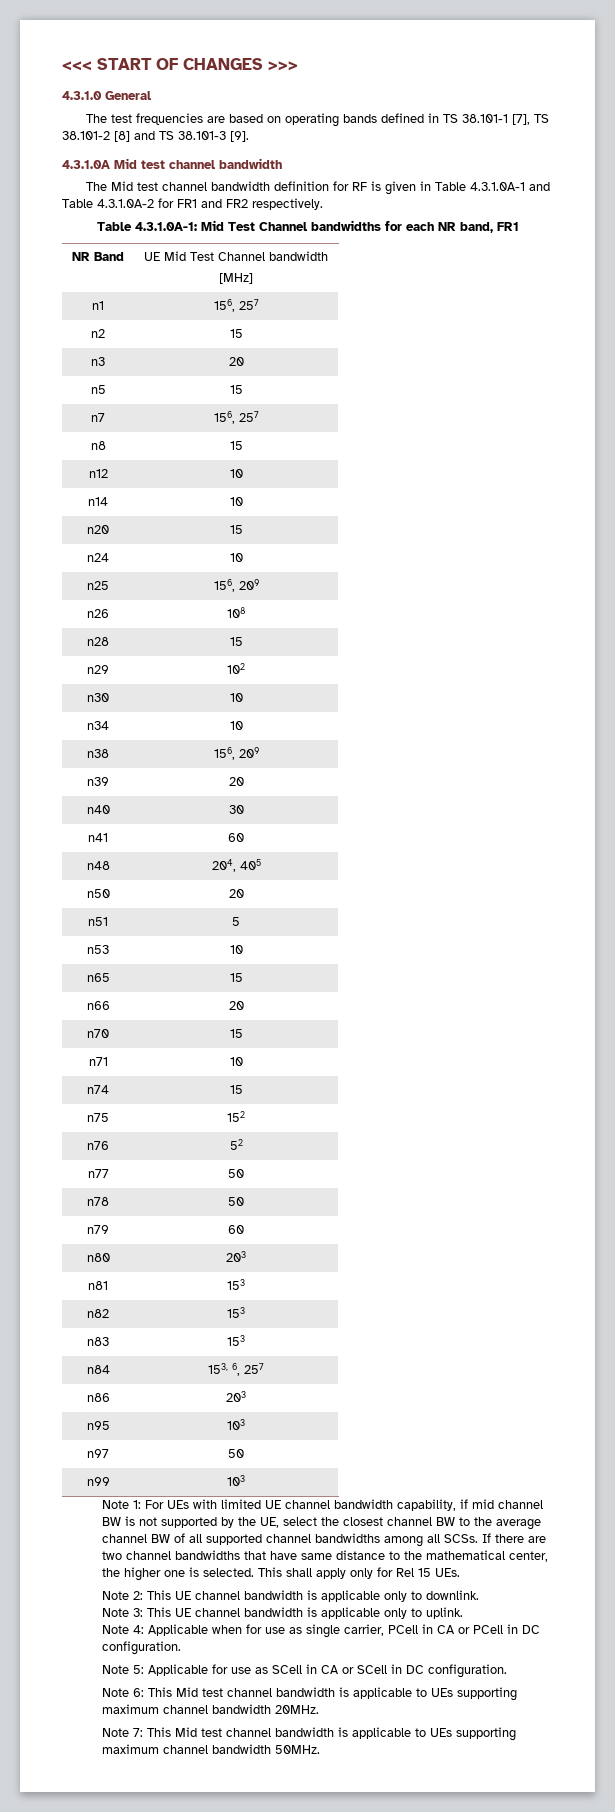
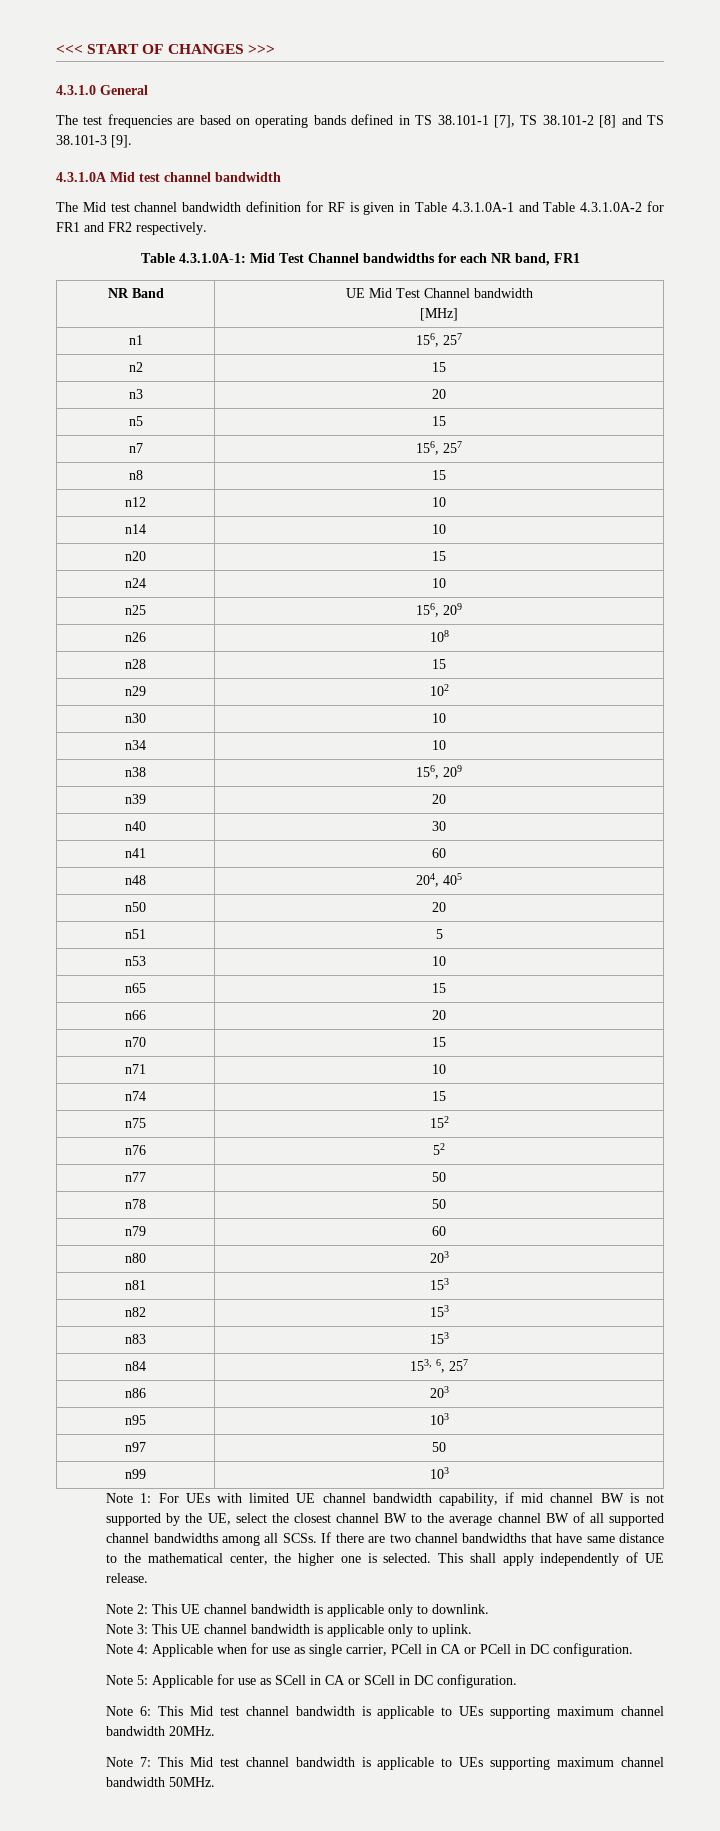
[350,1567,461,1579] only for Rel 15 UEs. -> [540,1552,664,1566] [106,1573,149,1583] independently of UE release.

